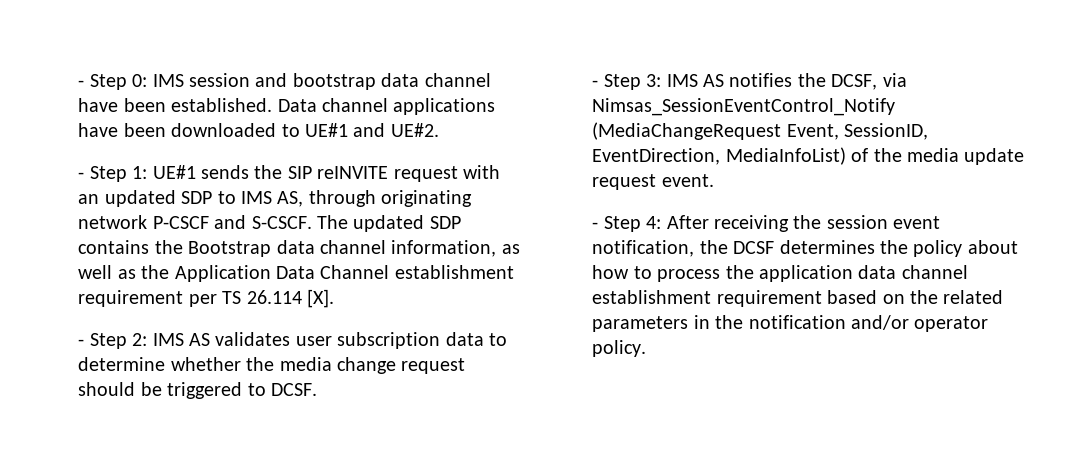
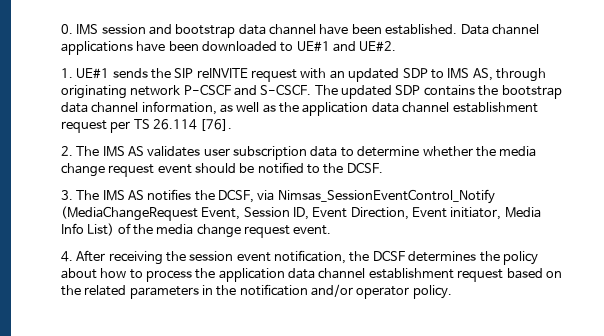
[78,74,148,90] - Step 0: -> [60,24,73,34] 0.
[78,166,148,182] - Step 1: -> [60,68,73,78] 1.
[188,241,272,257] Bootstrap -> [501,85,562,99] bootstrap
[174,265,514,282] [78,289,335,308] [78,333,148,349] Application Data Channel establishment requirement per TS 26.114 [X]. // - Step 2: -> [302,102,538,116] [60,119,233,133] [60,146,100,156] application data channel establishment request per TS 26.114 [76]. // 2. The
(466, 366) none -> [157,164,192,174] event
[167,382,318,399] [592,74,662,90] triggered to DCSF. // - Step 3: -> [257,162,383,174] [60,190,100,200] notified to the DCSF. // 3. The
[844,123,929,140] [592,147,846,165] SessionID, EventDirection, MediaInfoList) -> [243,207,541,220] [60,223,115,236] Session ID, Event Direction, Event initiator, Media Info List)
[964,148,1025,165] update -> [196,224,241,238] change
[592,216,662,232] - Step 4: -> [60,251,73,262] 4.
[716,290,822,307] requirement -> [457,269,504,282] request

